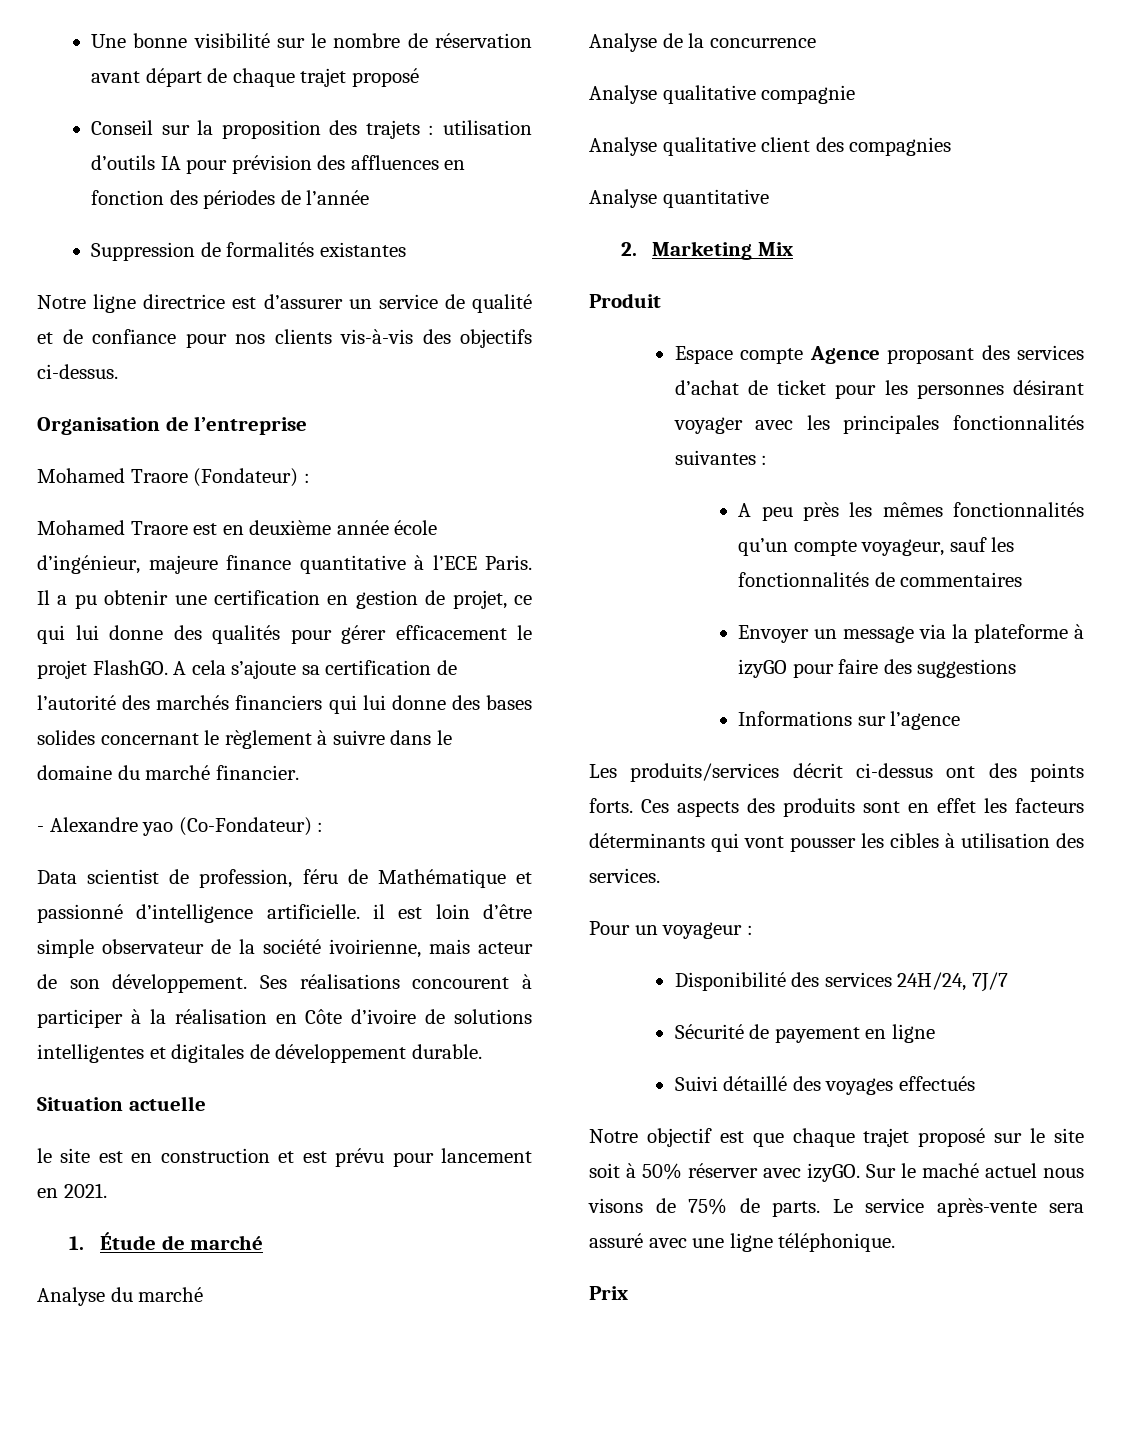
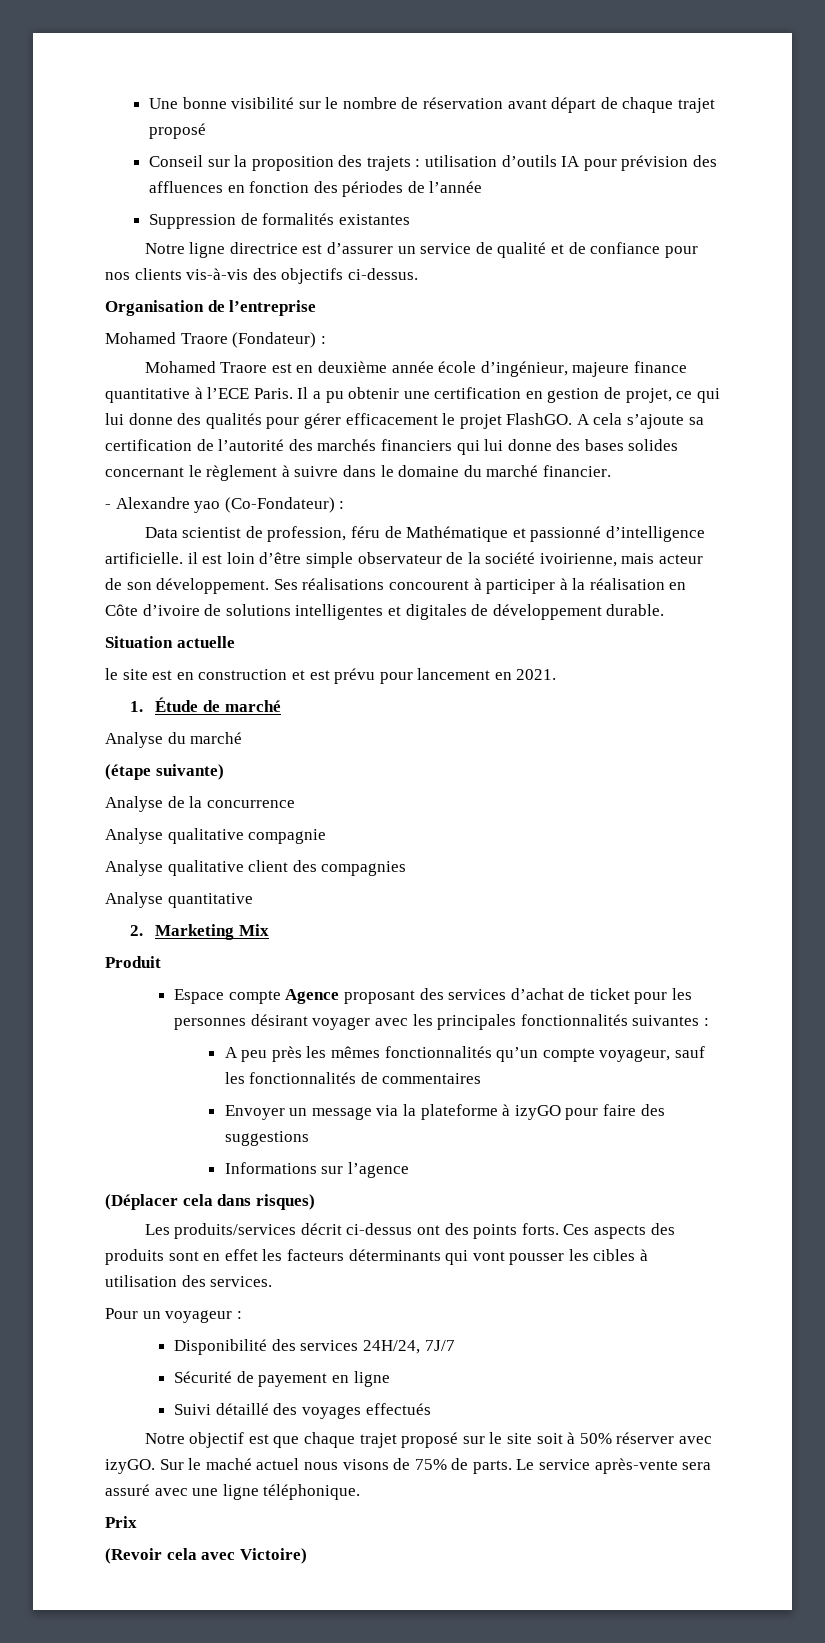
(204, 1294) none -> [105,764,224,780] // (étape suivante)
(961, 720) none -> [105,1194,315,1210] // (Déplacer cela dans risques)
(628, 1293) none -> [105,1548,307,1564] // (Revoir cela avec Victoire)

